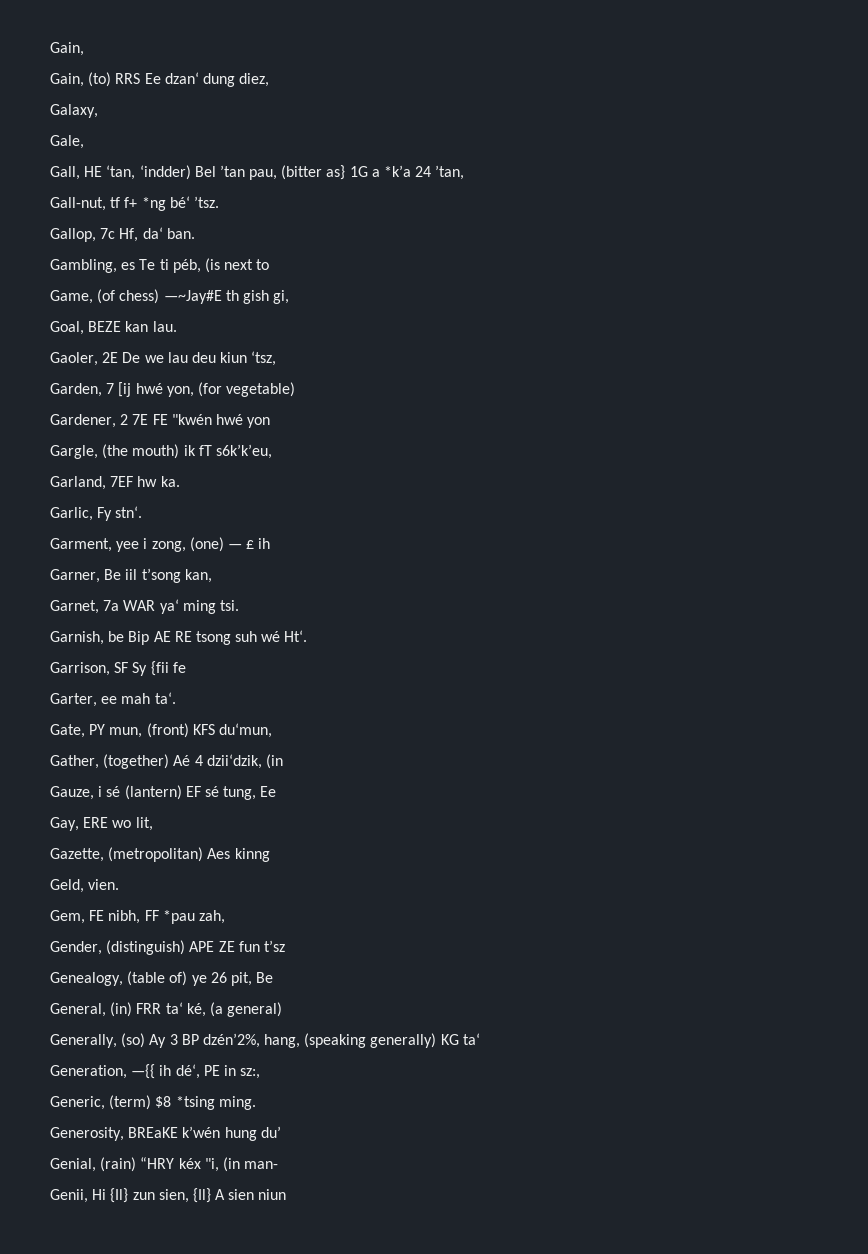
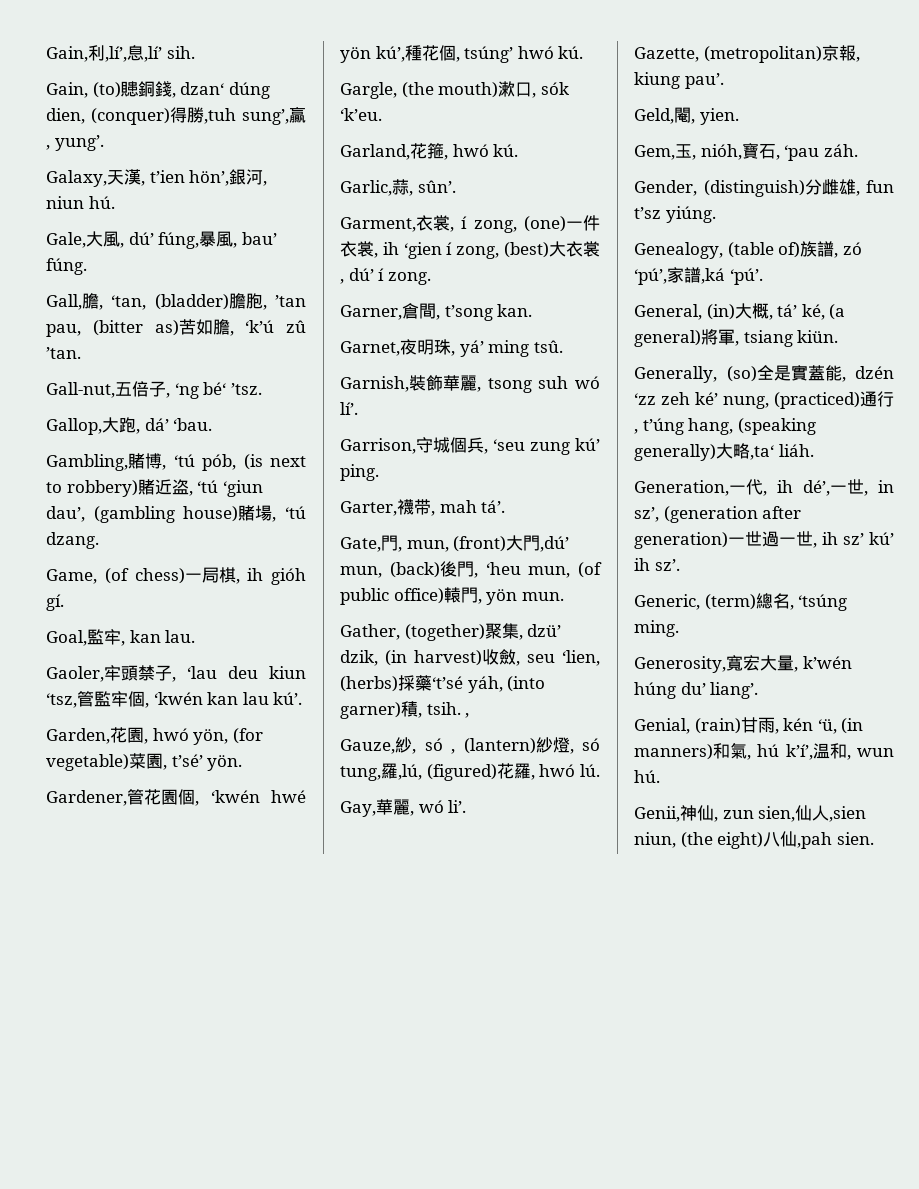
[50,42,84,56] [50,72,270,87] [50,104,98,118] [50,135,84,149] [50,165,465,180] [50,196,219,211] [50,227,195,242] [50,258,270,273] [50,289,290,304] Gain, // Gain, (to) RRS Ee dzan‘ dung diez, // Galaxy, // Gale, // Gall, HE ‘tan, ‘indder) Bel ’tan pau, (bitter as} 1G a *k’a 24 ’tan, // Gall-nut, tf f+ *ng bé‘ ’tsz. // Gallop, 7c Hf, da‘ ban. // Gambling, es Te ti péb, (is next to // Game, (of chess) —~Jay#E th gish gi, -> [46,45,195,62] [46,81,270,99] [46,106,306,125] [46,135,104,151] [46,169,268,187] [46,196,115,209] [46,231,277,249] [46,258,87,275] [46,293,306,310] [46,319,306,337] [46,347,81,359] [46,381,262,399] [46,417,213,435] [46,453,306,471] [46,479,263,497] [46,505,306,523] [46,532,99,549] [46,567,306,585] [46,594,64,611] Gain,利,lí’,息,lí’ sih. // Gain, (to)贃銅錢, dzan‘ dúng dien, (conquer)得勝,tuh sung’,贏, yung’. // Galaxy,天漢, t’ien hön’,銀河, niun hú. // Gale,大風, dú’ fúng,暴風, bau’ fúng. // Gall,膽, ‘tan, (bladder)膽胞, ’tan pau, (bitter as)苦如膽, ‘k’ú zû ’tan. // Gall-nut,五倍子, ‘ng bé‘ ’tsz. // Gallop,大跑, dá’ ‘bau. // Gambling,賭博, ‘tú pób, (is next to robbery)賭近盗, ‘tú ‘giun dau’, (gambling house)賭場, ‘tú dzang. // Game, (of chess)一局棋, ih gióh gí.
[88,321,122,332] BEZE -> [87,629,125,646] 監牢,
[102,352,188,363] 2E De we lau -> [104,665,217,682] 牢頭禁子, ‘lau
[50,382,296,397] [50,414,271,428] [50,444,272,459] [50,476,180,490] // Garden, 7 [ij hwé yon, (for vegetable) // Gardener, 2 7E FE "kwén hwé yon // Gargle, (the mouth) ik fT s6k’k’eu, // Garland, 7EF hw ka. -> [77,691,303,708] [46,727,263,745] [46,753,243,771] [46,789,306,806] [340,45,584,63] [340,81,569,99] [340,108,382,121] [340,143,519,160] 管監牢個, ‘kwén kan lau kú’. // Garden,花園, hwó yön, (for vegetable)菜園, t’sé’ yön. // Gardener,管花園個, ‘kwén hwé yön kú’,種花個, tsúng’ hwó kú. // Gargle, (the mouth)漱口, sók ‘k’eu. // Garland,花箍, hwó kú.
[97,506,143,521] Fy stn‘. -> [392,179,456,196] 蒜, sûn’.
[116,537,271,552] [50,568,212,583] [50,599,239,614] [50,630,308,645] [50,661,186,676] [50,692,176,707] yee i zong, (one) — £ ih // Garner, Be iil t’song kan, // Garnet, 7a WAR ya‘ ming tsi. // Garnish, be Bip AE RE tsong suh wé Ht‘. // Garrison, SF Sy {fii fe // Garter, ee mah ta‘. -> [416,215,600,233] [340,241,600,259] [340,268,431,285] [340,303,533,321] [340,339,563,357] [340,375,600,393] [340,402,358,415] [340,437,600,455] [340,464,379,481] [340,499,506,516] 衣裳, í zong, (one)一件衣裳, ih ‘gien í zong, (best)大衣裳, dú’ í zong. // Garner,倉間, t’song kan. // Garnet,夜明珠, yá’ ming tsû. // Garnish,裝飾華麗, tsong suh wó lí’. // Garrison,守城個兵, ‘seu zung kú’ ping. // Garter,襪带, mah tá’.
[89,724,106,735] PY -> [381,535,402,552] 門,
[192,723,272,738] [50,754,283,769] [50,785,277,800] [50,817,153,831] [50,847,270,862] KFS du‘mun, // Gather, (together) Aé 4 dzii‘dzik, (in // Gauze, i sé (lantern) EF sé tung, Ee // Gay, ERE wo lit, // Gazette, (metropolitan) Aes kinng -> [506,535,570,552] [340,561,602,578] [340,587,564,605] [340,623,562,641] [340,649,600,666] [340,675,546,693] [340,701,470,719] [340,737,600,754] [340,763,600,781] [340,799,467,817] [634,45,860,63] [634,72,724,89] 大門,dú’ mun, (back)後門, ‘heu mun, (of public office)轅門, yön mun. // Gather, (together)聚集, dzü’ dzik, (in harvest)收斂, seu ‘lien, (herbs)採藥‘t’sé yáh, (into garner)積, tsih. , // Gauze,紗, só , (lantern)紗燈, só tung,羅,lú, (figured)花羅, hwó lú. // Gay,華麗, wó li’. // Gazette, (metropolitan)京報, kiung pau’.
[88,879,120,890] vien. -> [674,107,739,125] 閹, yien.
[89,910,225,924] FE nibh, FF *pau zah, -> [675,143,858,161] 玉, nióh,寶石, ‘pau záh.
[189,941,235,952] APE ZE -> [804,179,860,196] 分雌雄,
(285, 946) none -> [665,206,716,223] yiúng.
[191,972,274,986] ye 26 pit, Be -> [800,241,862,258] [634,267,763,285] 族譜, zó ‘pú’,家譜,ká ‘pú’.
[136,1002,183,1014] FRR ta‘ -> [734,303,798,320] 大概, tá’
[50,1033,480,1048] [50,1064,261,1079] // Generally, (so) Ay 3 BP dzén’2%, hang, (speaking generally) KG ta‘ // Generation, —{{ ih dé‘, PE in sz:, -> [701,329,839,347] [634,365,894,383] [634,391,894,409] [634,418,816,435] [634,443,814,461] [634,479,894,496] [634,506,802,523] [634,531,894,549] [634,558,680,571] 將軍, tsiang kiün. // Generally, (so)全是實蓋能, dzén ‘zz zeh ké’ nung, (practiced)通行, t’úng hang, (speaking generally)大略,ta‘ liáh. // Generation,一代, ih dé’,一世, in sz’, (generation after generation)一世過一世, ih sz’ kú’ ih sz’.
[155,1096,215,1110] $8 *tsing -> [755,593,848,611] 總名, ‘tsúng
[128,1126,257,1141] BREaKE k’wén hung -> [726,655,852,672] [634,682,676,699] 寬宏大量, k’wén húng
(281, 1132) none -> [710,682,759,699] liang’.
[140,1157,279,1172] [50,1188,287,1203] “HRY kéx "i, (in man- // Genii, Hi {Il} zun sien, {Il} A sien niun -> [740,717,864,734] [634,743,894,760] [634,770,660,783] [634,805,867,822] [634,831,874,849] 甘雨, kén ‘ü, (in manners)和氣, hú k’í’,温和, wun hú. // Genii,神仙, zun sien,仙人,sien niun, (the eight)八仙,pah sien.

